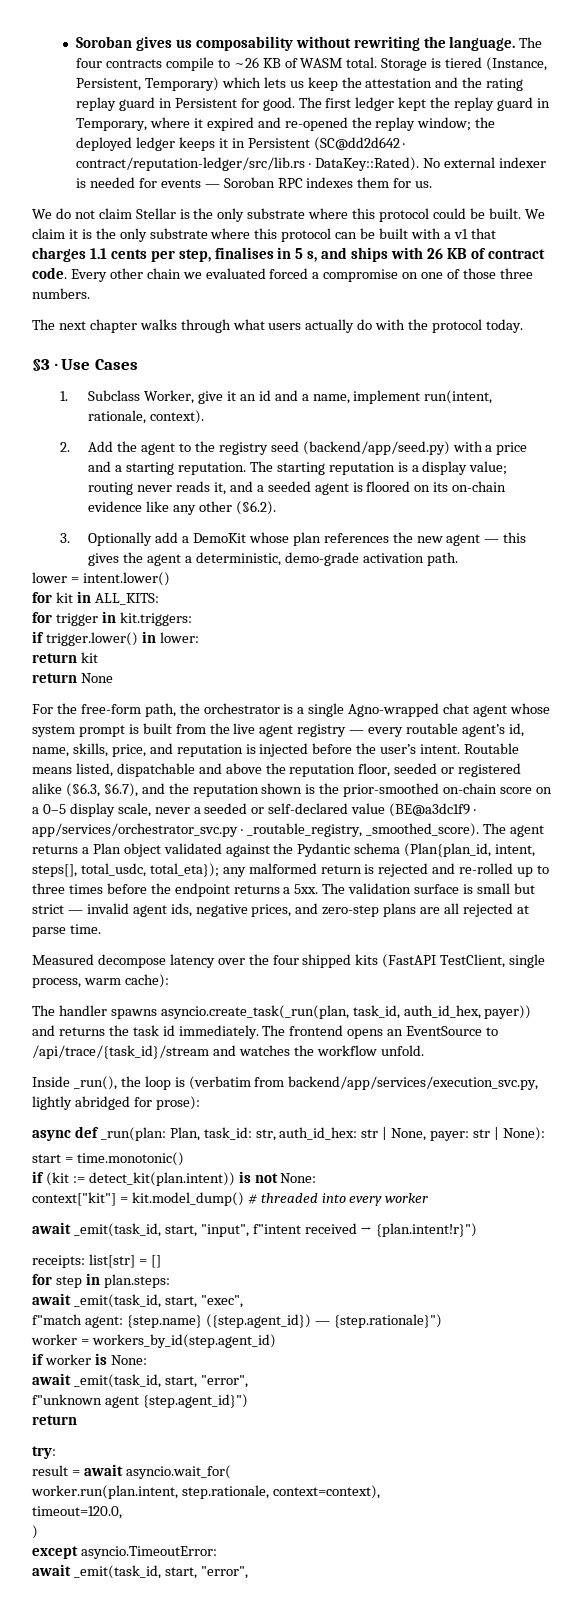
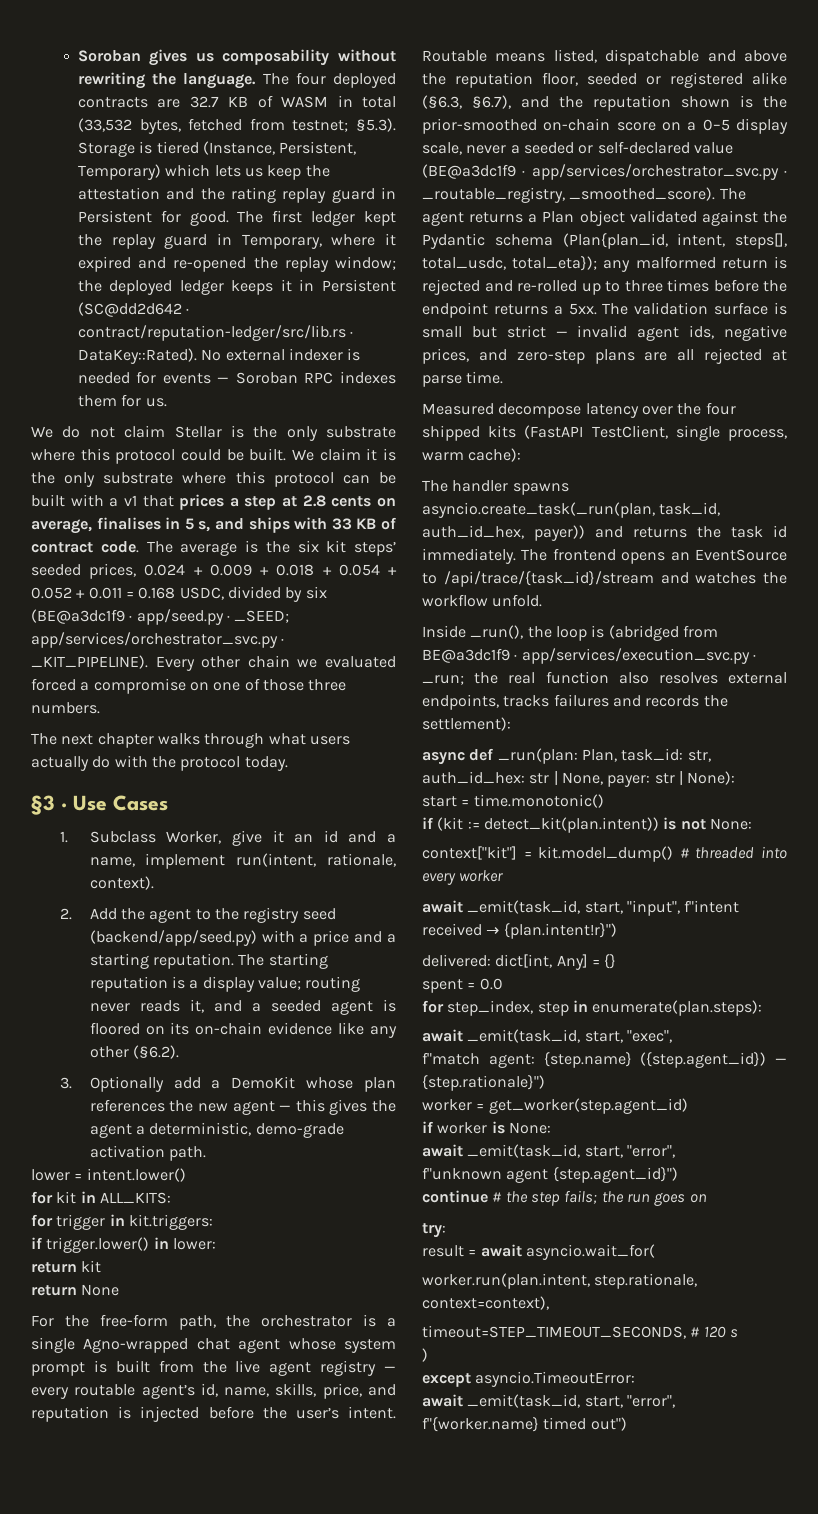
[105,57,378,71] contracts compile to ~26 KB of WASM total. -> [333,73,397,88] [77,95,396,108] [77,118,396,134] deployed contracts are 32.7 KB of WASM in total (33,532 bytes, fetched from testnet; §5.3).
[32,247,211,262] charges 1.1 cents per step, -> [179,494,396,510] [31,519,92,534] prices a step at 2.8 cents on average,
[426,248,443,259] 26 -> [331,518,352,530] 33
(67, 273) none -> [146,540,396,556] [31,563,398,579] [31,586,327,602] [31,609,290,625] [31,632,285,648] [31,655,148,669] The average is the six kit steps’ seeded prices, 0.024 + 0.009 + 0.018 + 0.054 + 0.052 + 0.011 = 0.168 USDC, divided by six (BE@a3dc1f9 · app/seed.py · _SEED; app/services/orchestrator_svc.py · _KIT_PIPELINE).
[188,1076,539,1090] [32,1096,200,1110] (verbatim from backend/app/services/execution_svc.py, lightly abridged for prose): -> [608,625,718,641] [422,648,756,664] [422,671,787,685] [422,694,728,710] [422,717,511,731] (abridged from BE@a3dc1f9 · app/services/execution_svc.py · _run; the real function also resolves external endpoints, tracks failures and records the settlement):
[32,1254,161,1268] [32,1274,52,1285] receipts: list[str] = [] // for -> [422,954,617,970] [422,978,503,993] [422,1000,534,1016] delivered: dict[int, Any] = {} // spent = 0.0 // for step_index,
[103,1274,170,1288] plan.steps: -> [592,1000,763,1016] enumerate(plan.steps):
[91,1334,276,1348] workers_by_id(step.agent_id) -> [488,1098,688,1114] get_worker(step.agent_id)
[32,1415,77,1425] return -> [422,1190,707,1206] continue # the step fails; the run goes on
[32,1506,122,1519] timeout=120.0, -> [422,1325,738,1339] timeout=STEP_TIMEOUT_SECONDS, # 120 s
(248, 1572) none -> [422,1417,627,1432] f"{worker.name} timed out")

